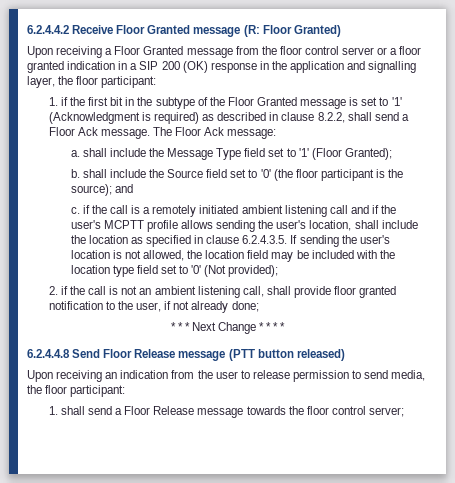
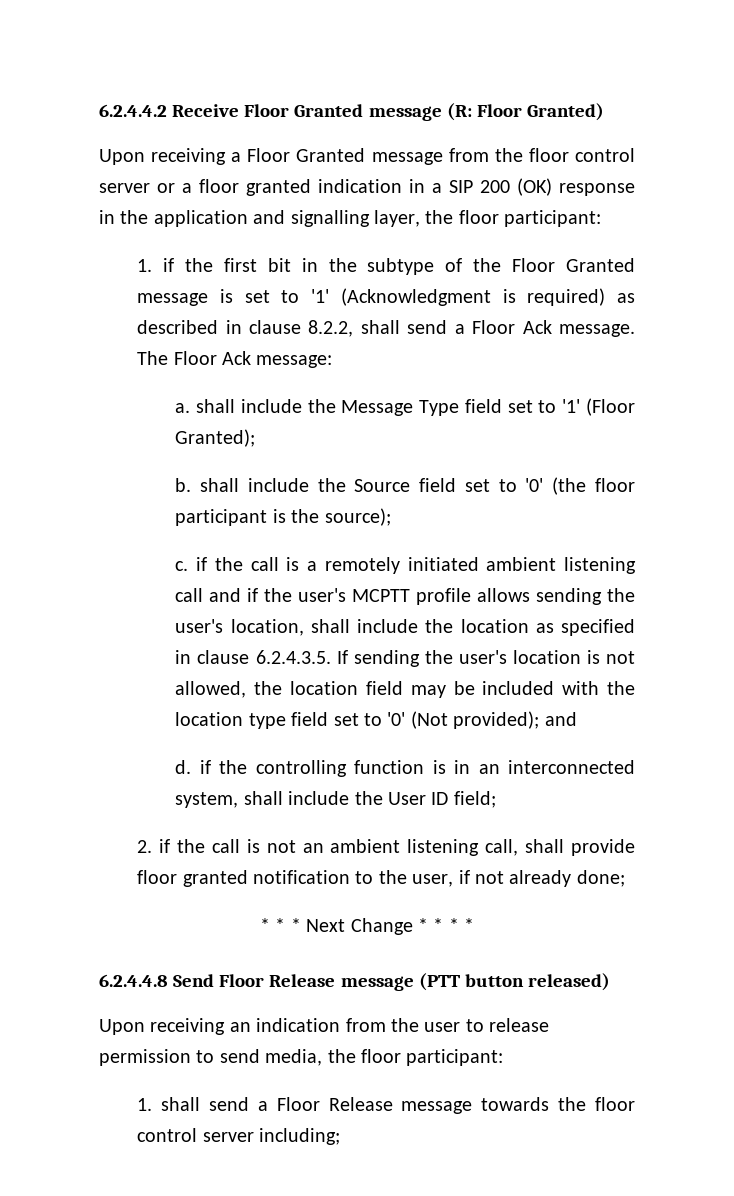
[114,184,133,193] and -> (391, 517) none
(279, 271) none -> [544,712,577,726] [175,760,635,777] [175,791,496,808] and // d. if the controlling function is in an interconnected system, shall include the User ID field;
[368,407,404,417] server; -> [202,1128,340,1145] server including;

